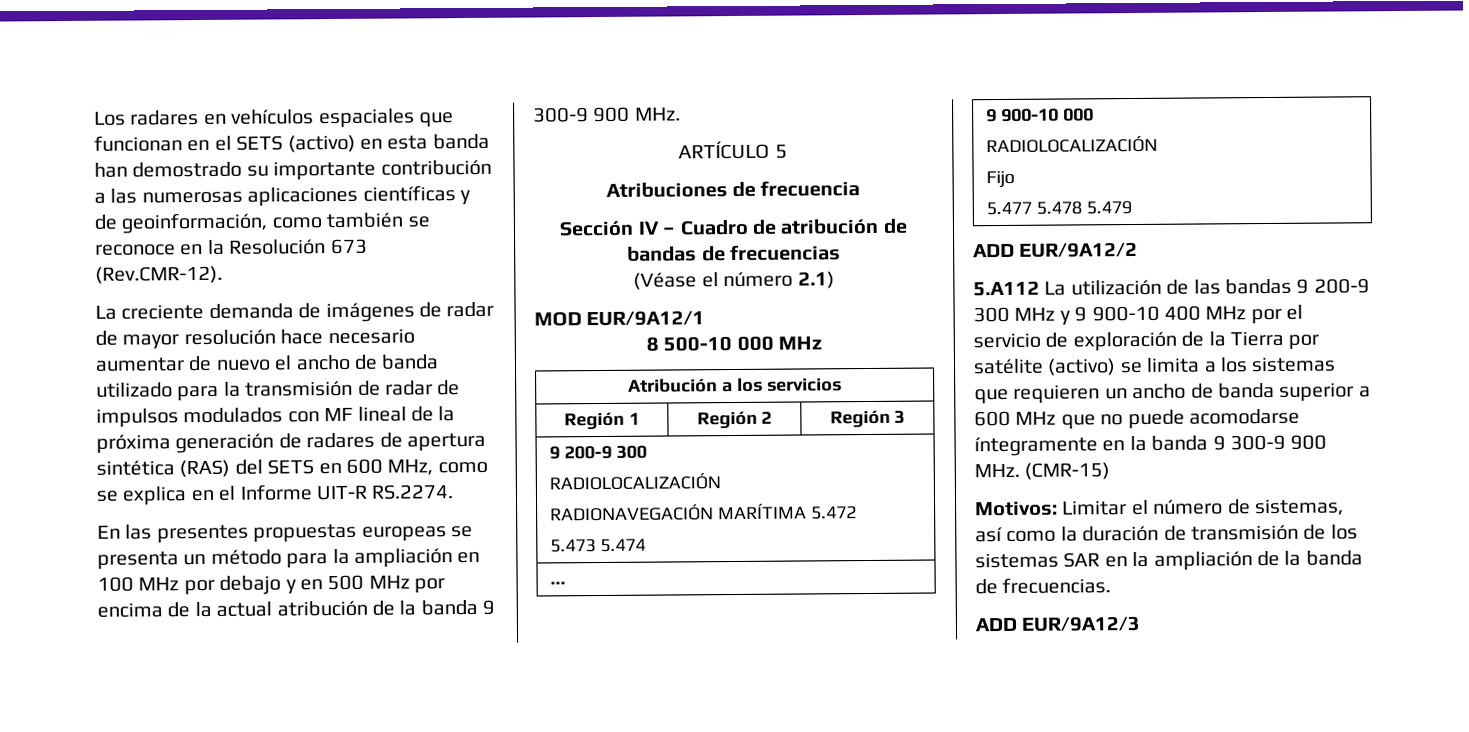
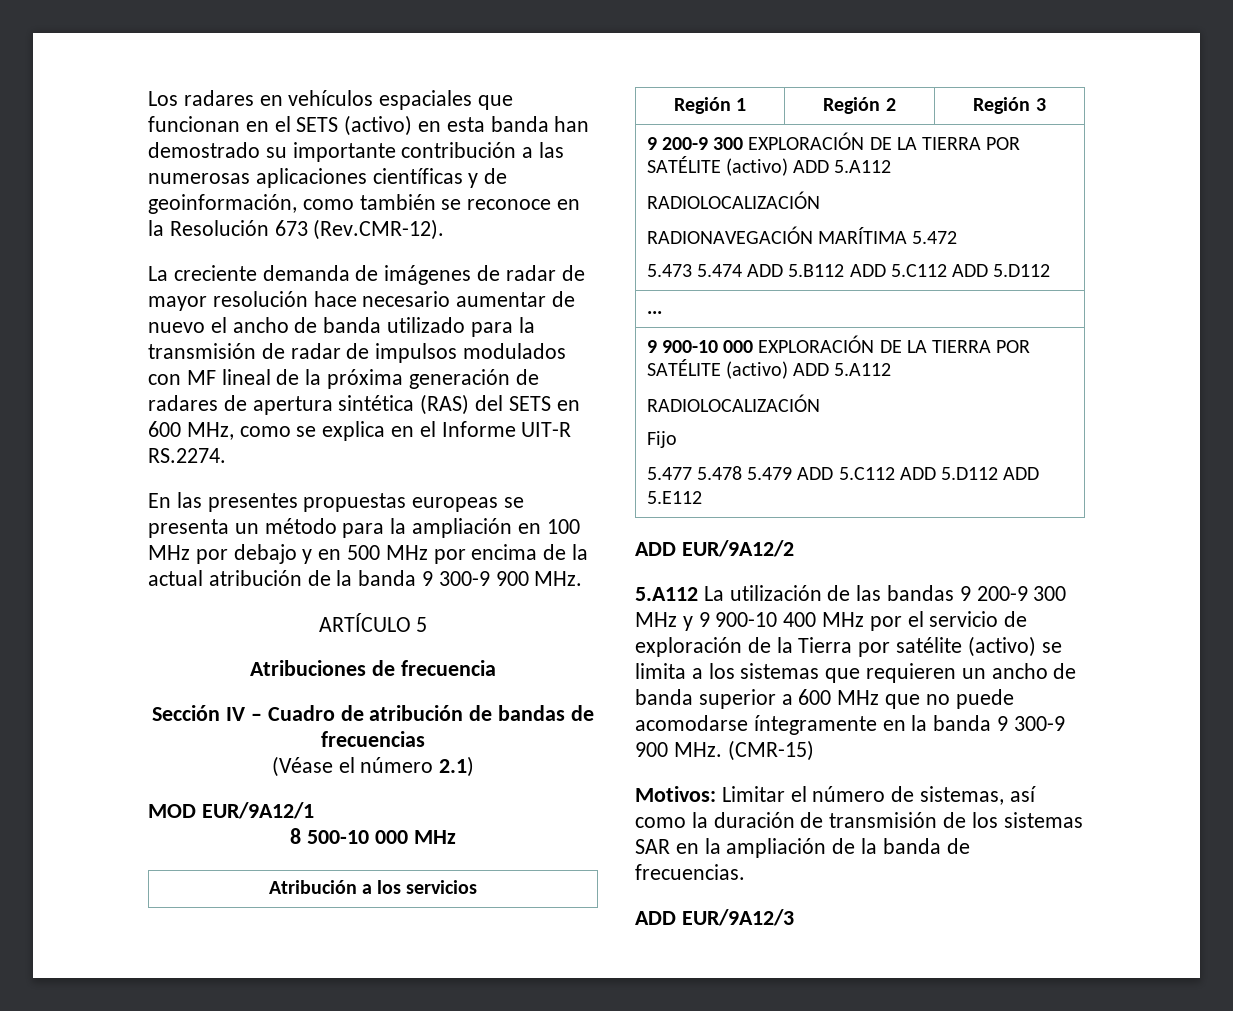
(647, 452) none -> [748,132,1021,150] [646,156,892,176] EXPLORACIÓN DE LA TIERRA POR SATÉLITE (activo) ADD 5.A112
[549,581,566,585] [985,108,1094,123] // ... // 9 900-10 000 -> [747,264,1051,277] [646,311,662,314] [646,335,1031,353] [646,359,892,379] ADD 5.B112 ADD 5.C112 ADD 5.D112 // ... // 9 900-10 000 EXPLORACIÓN DE LA TIERRA POR SATÉLITE (activo) ADD 5.A112
(1132, 208) none -> [797,467,1040,480] [646,491,702,504] ADD 5.C112 ADD 5.D112 ADD 5.E112

